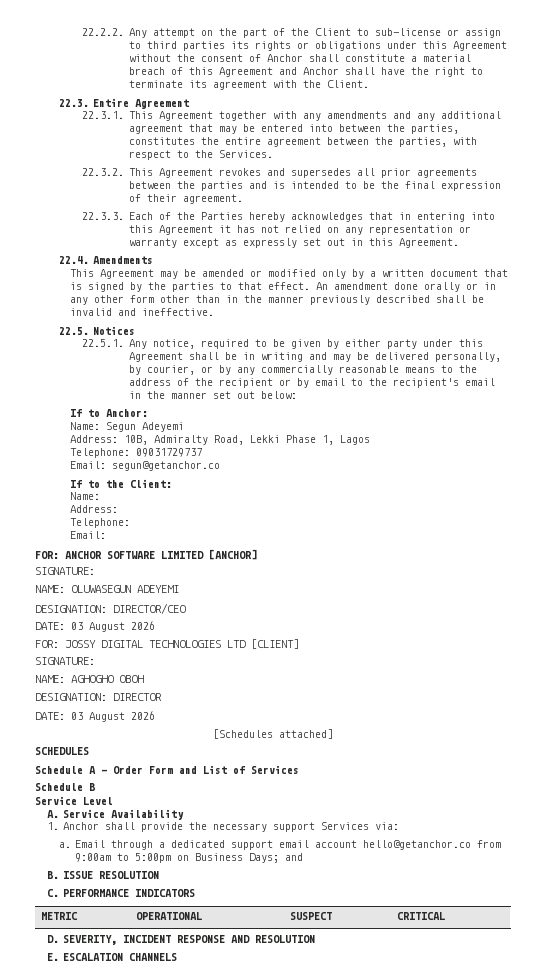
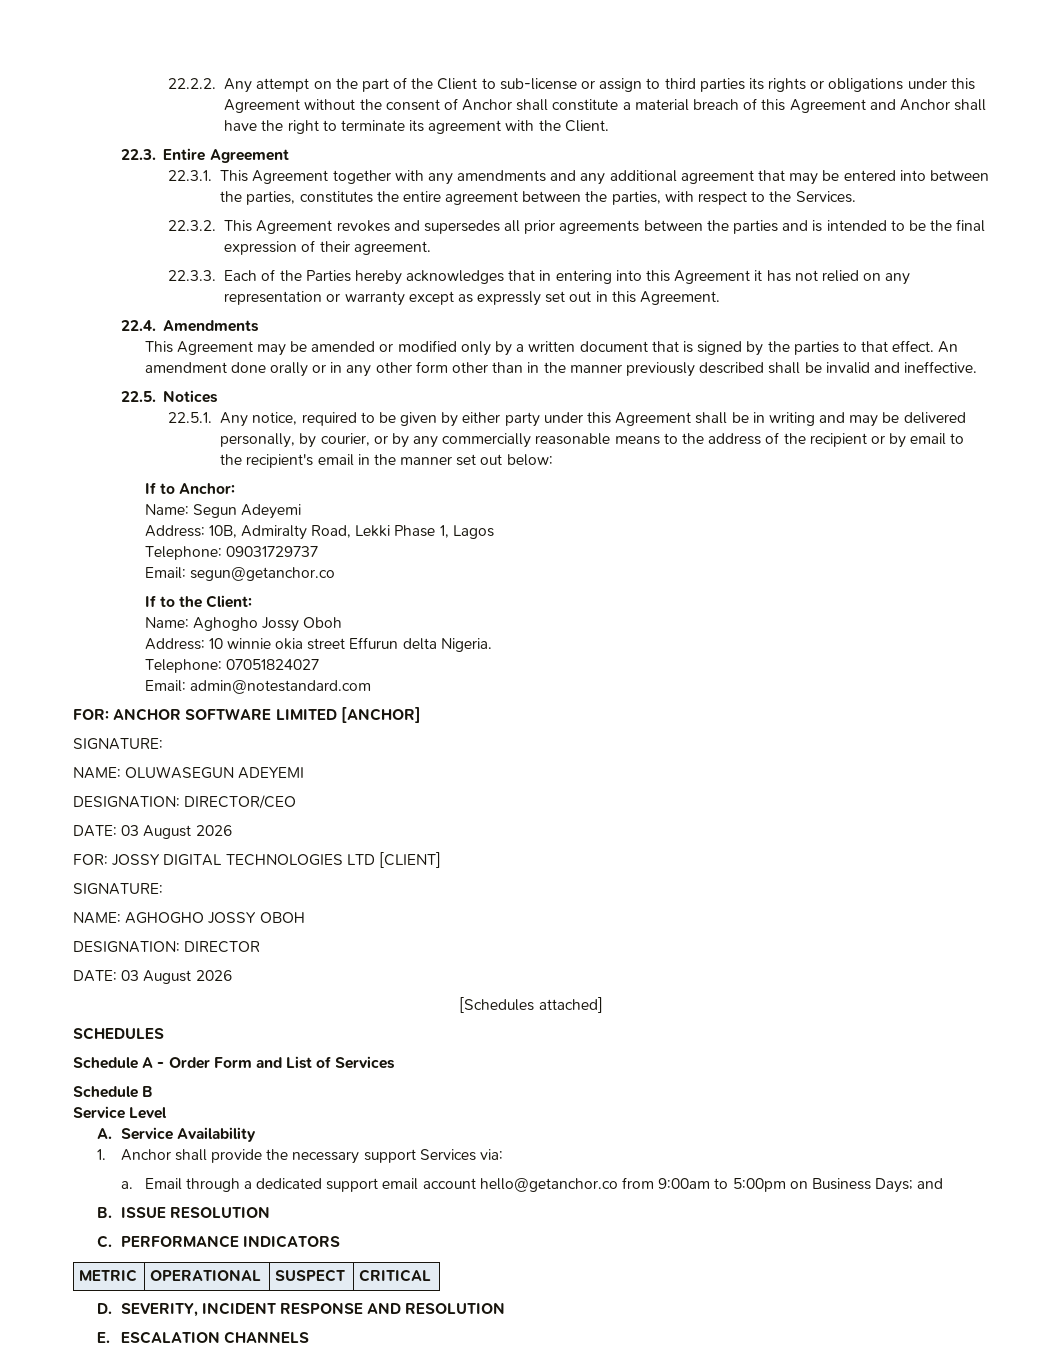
[70,505,119,513] [70,518,131,528] [70,531,107,539] // Address: // Telephone: // Email: -> [192,617,343,632] [144,637,492,652] [144,659,319,673] [144,680,371,694] Aghogho Jossy Oboh // Address: 10 winnie okia street Effurun delta Nigeria. // Telephone: 07051824027 // Email: admin@notestandard.com
(114, 679) none -> [208,912,257,924] JOSSY

